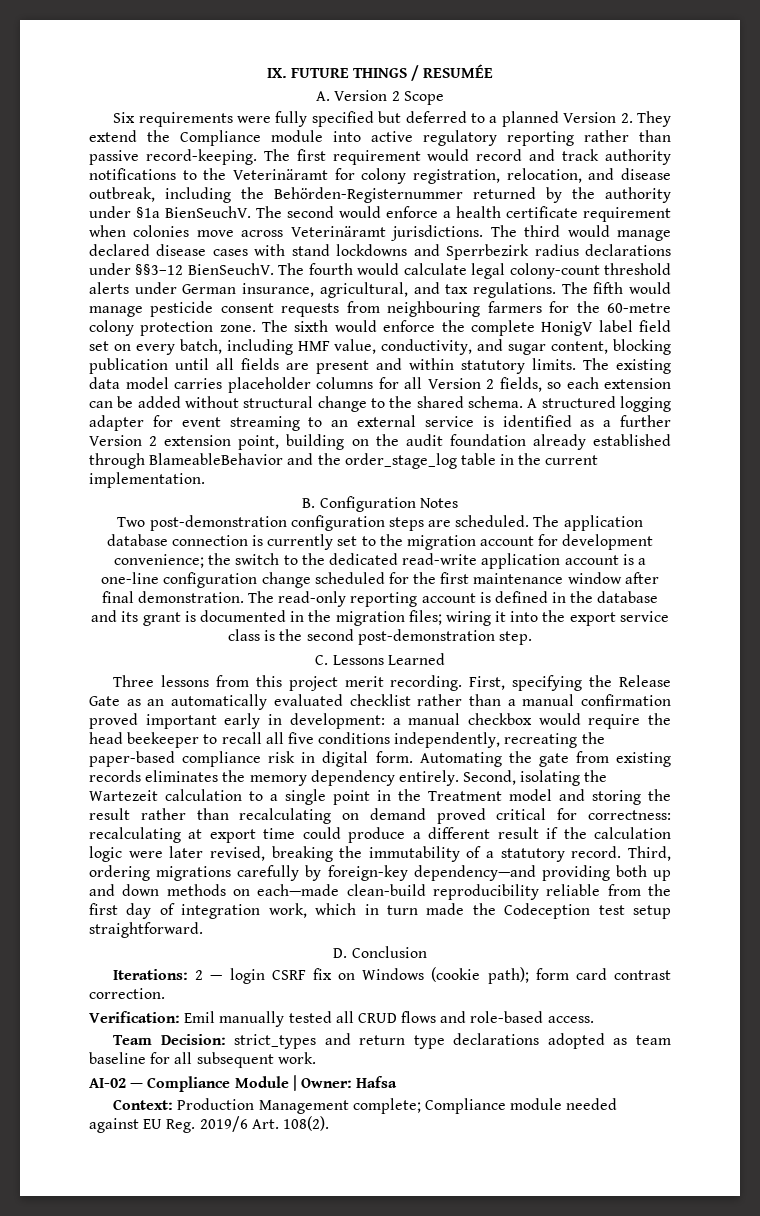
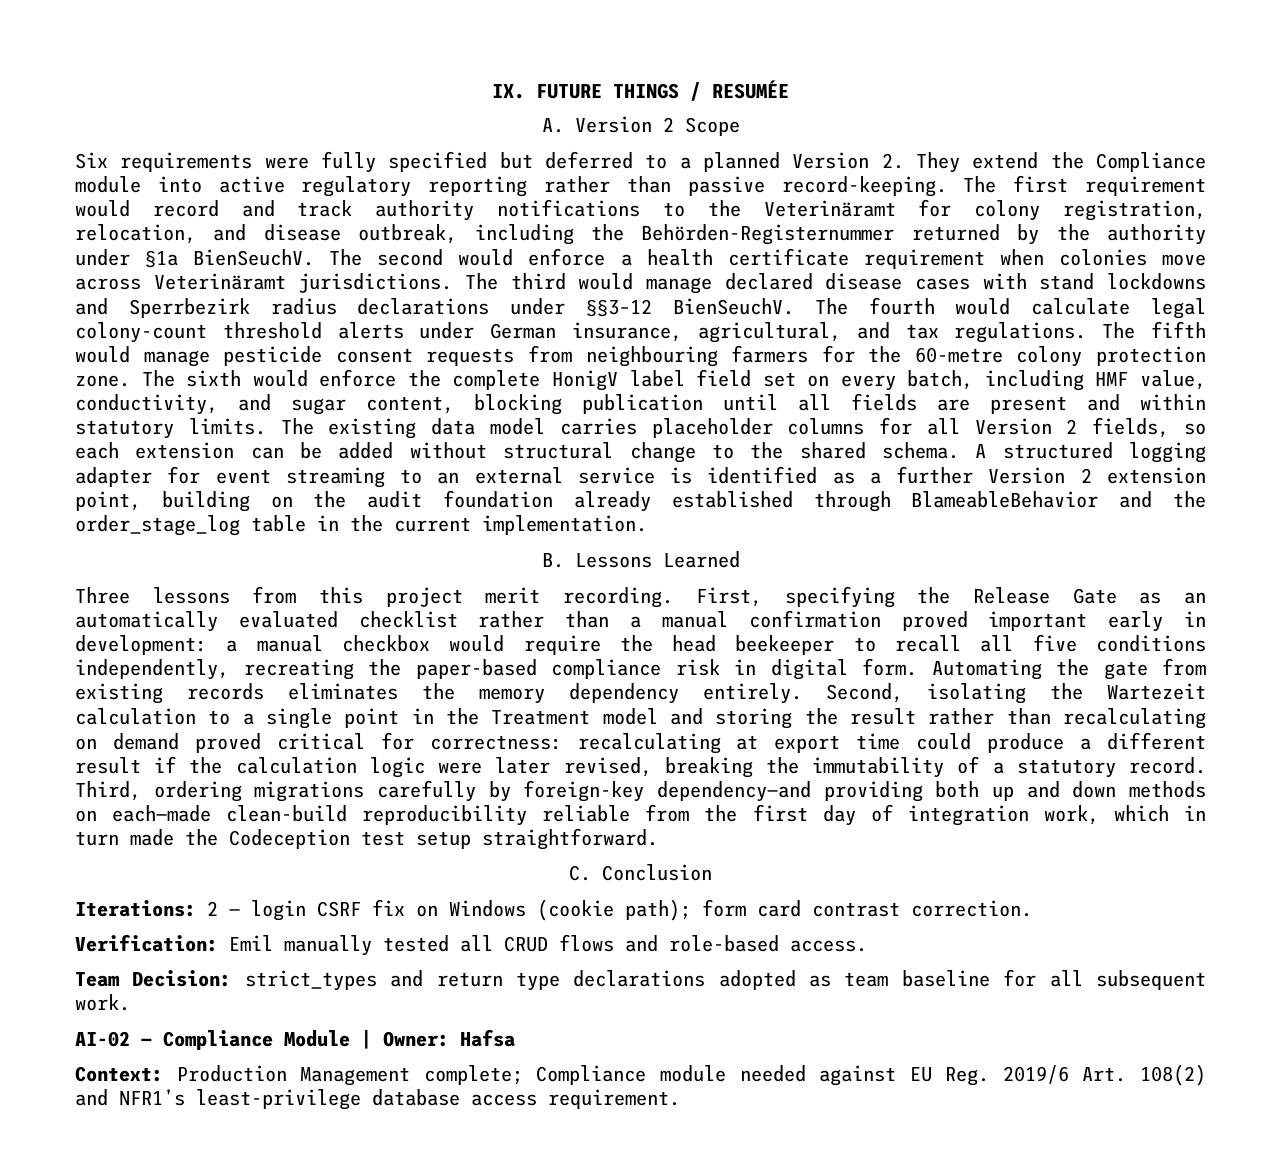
[319,496,458,512] [117,515,643,531] [106,534,654,550] [114,553,646,569] [101,572,659,588] [101,591,659,607] [91,610,669,626] [228,629,532,645] [315,655,329,665] Configuration Notes // Two post-demonstration configuration steps are scheduled. The application database connection is currently set to the migration account for development convenience; the switch to the dedicated read-write application account is a one-line configuration change scheduled for the first maintenance window after final demonstration. The read-only reporting account is defined in the database and its grant is documented in the migration files; wiring it into the export service class is the second post-demonstration step. // C. -> (564, 560) none
[333,948,348,958] D. -> [569,865,591,881] C.
[282,1116,329,1131] 108(2). -> [1140,1064,1207,1086] [75,1089,680,1110] 108(2) and NFR1’s least-privilege database access requirement.

